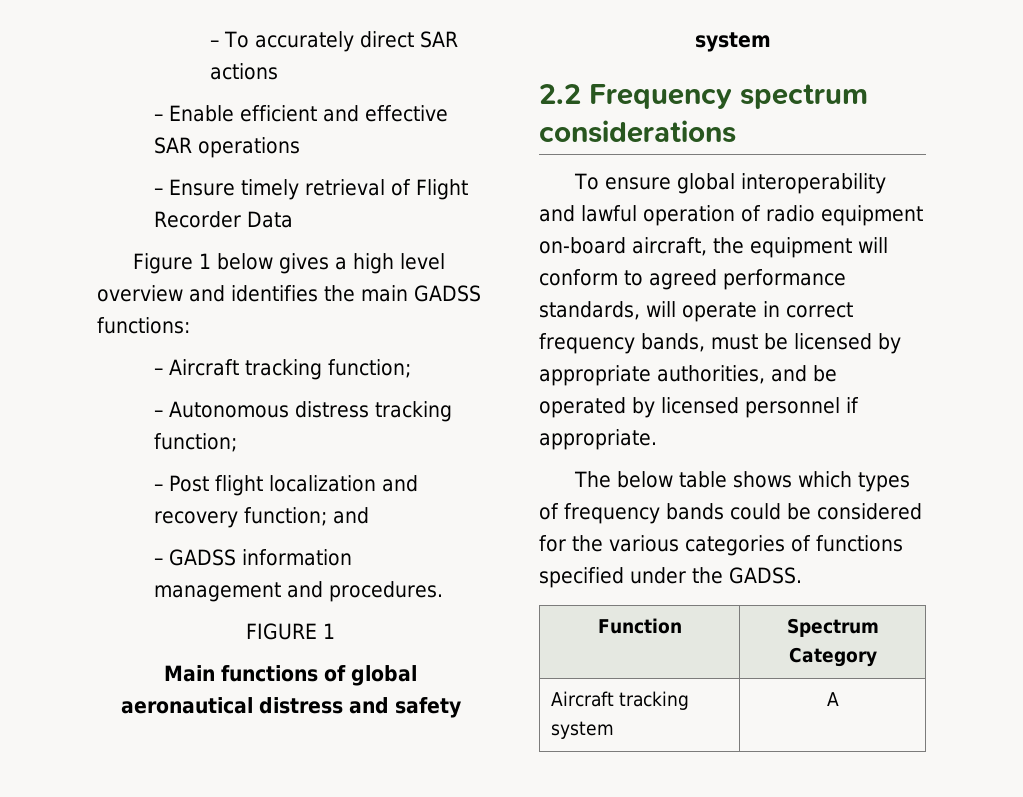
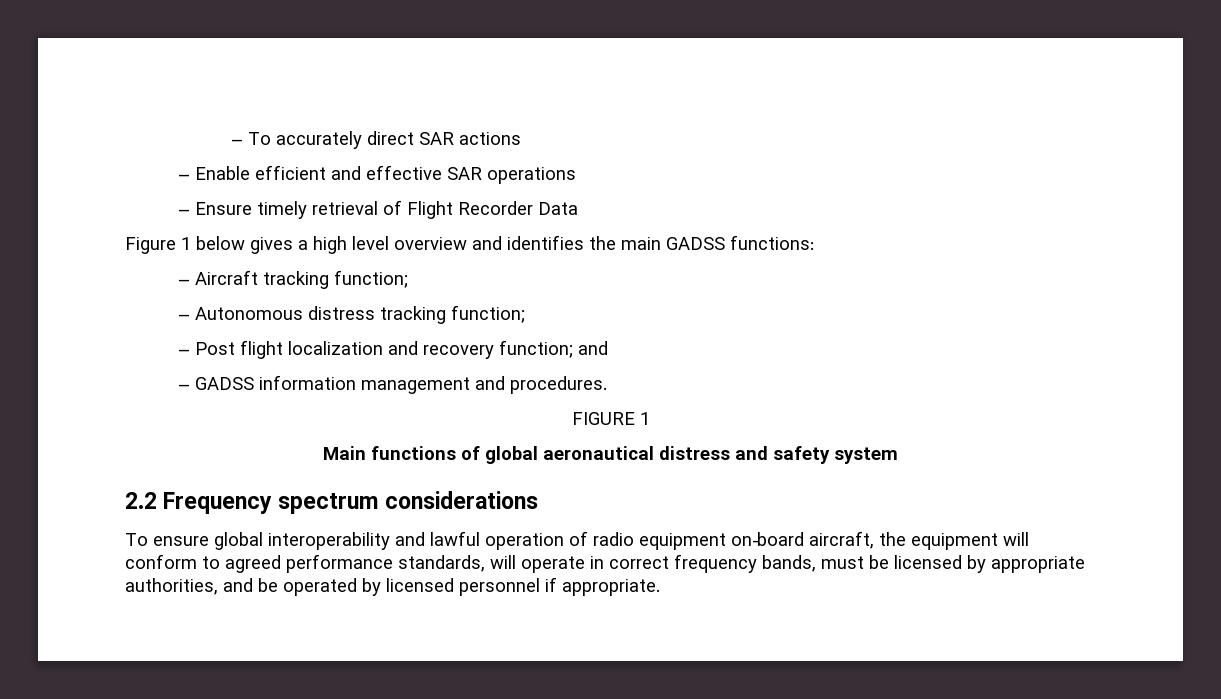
[574,471,911,492] [539,503,922,524] [539,535,903,556] [539,567,802,588] [597,618,682,634] [786,618,879,637] [788,647,877,667] [550,691,689,710] [550,721,614,739] [826,692,839,706] // The below table shows which types of frequency bands could be considered for the various categories of functions specified under the GADSS. // Function | Spectrum Category // Aircraft tracking system | A -> (660, 587) none

